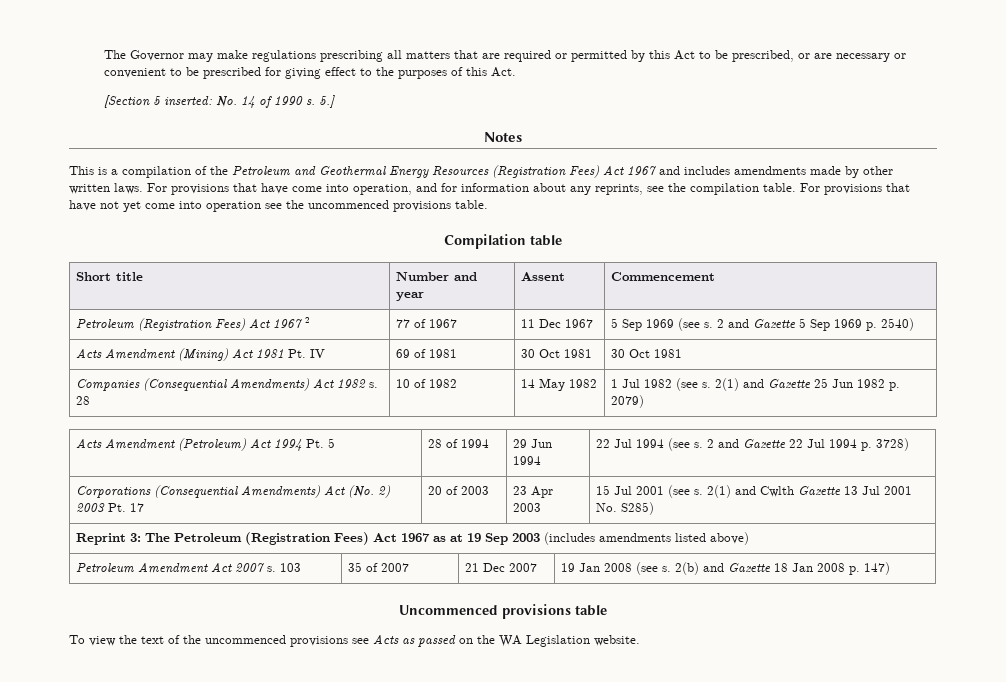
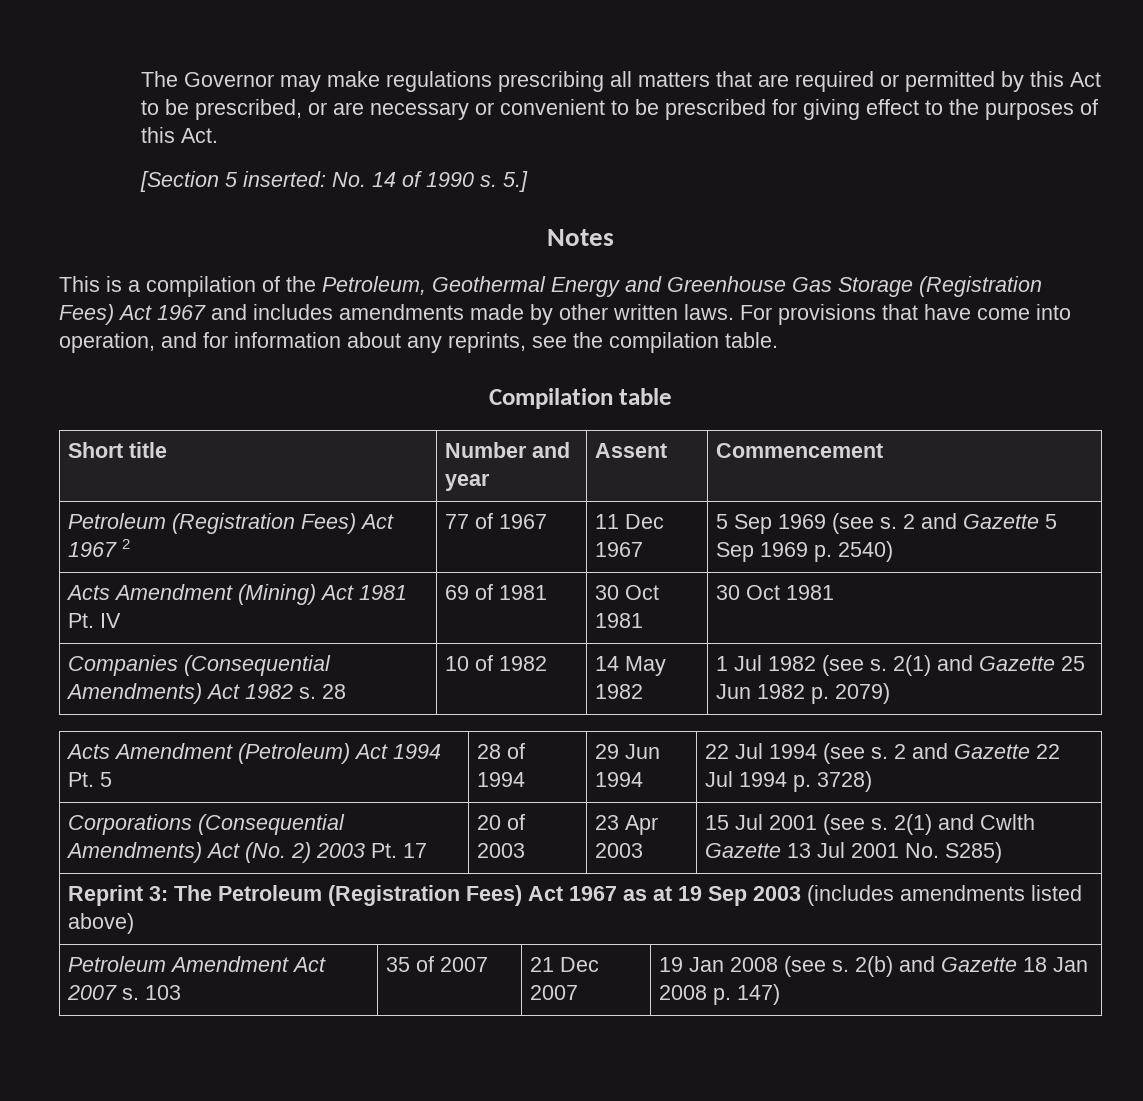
[232,166,489,178] Petroleum and Geothermal Energy Resources -> [322,276,913,297] Petroleum, Geothermal Energy and Greenhouse Gas Storage
[800,183,910,195] [69,200,488,212] For provisions that have not yet come into operation see the uncommenced provisions table. -> (778, 340) none
[399,604,607,619] [69,634,640,647] // Uncommenced provisions table // To view the text of the uncommenced provisions see Acts as passed on the WA Legislation website. -> (781, 994) none

